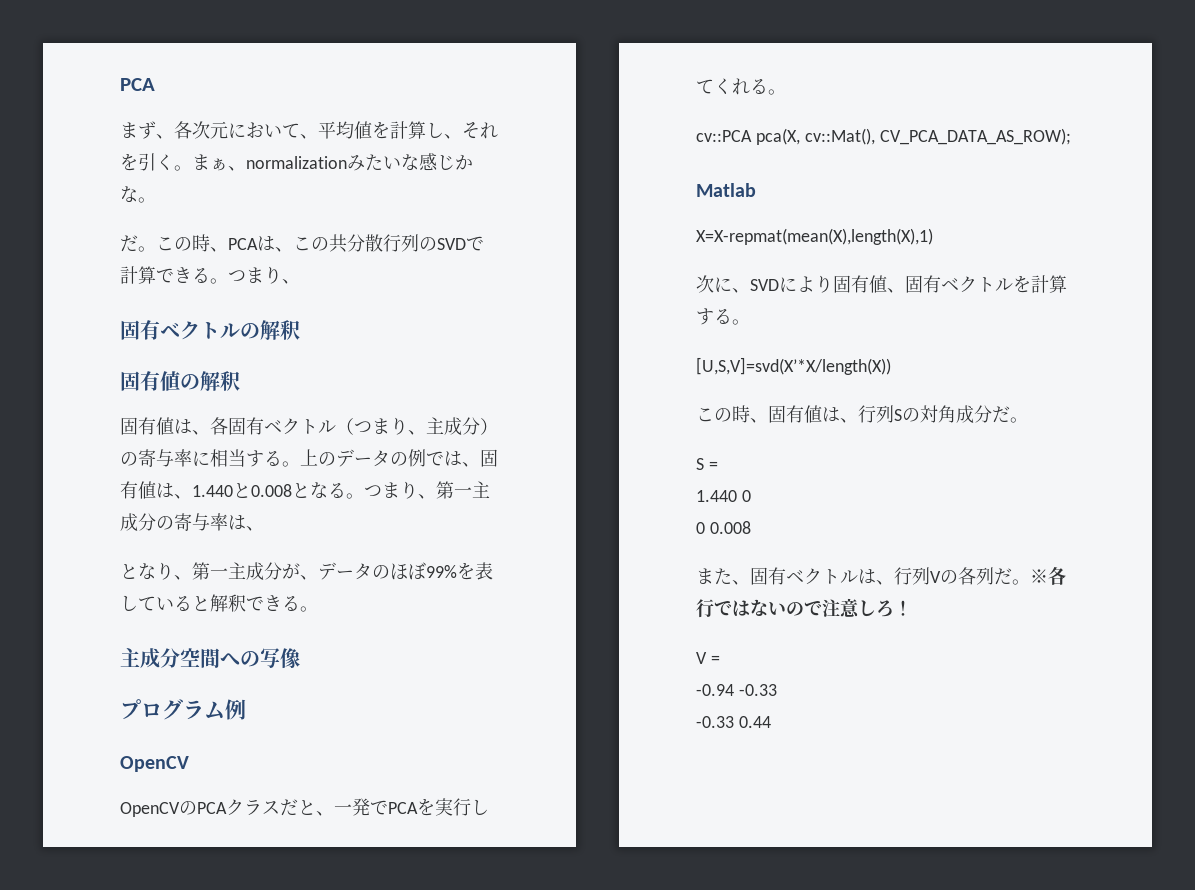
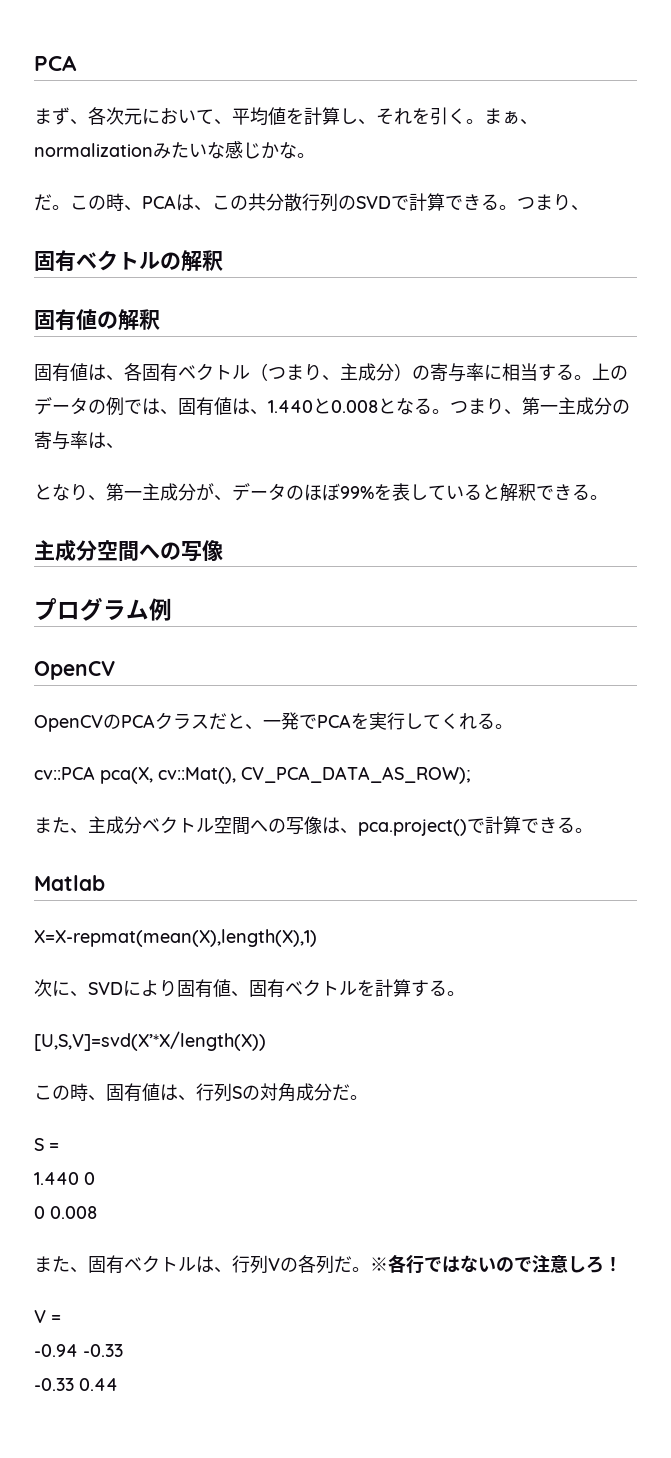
(1071, 136) none -> [34,816,593,836] // また、主成分ベクトル空間への写像は、pca.project()で計算できる。

